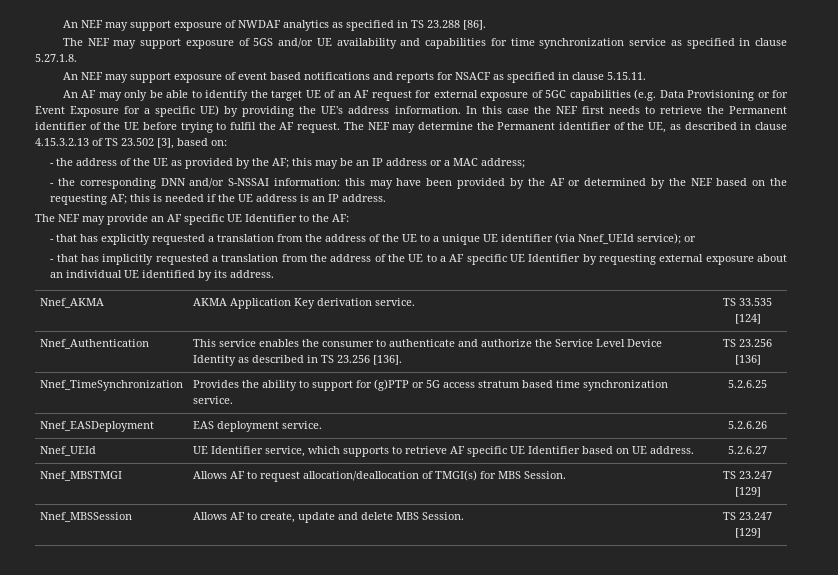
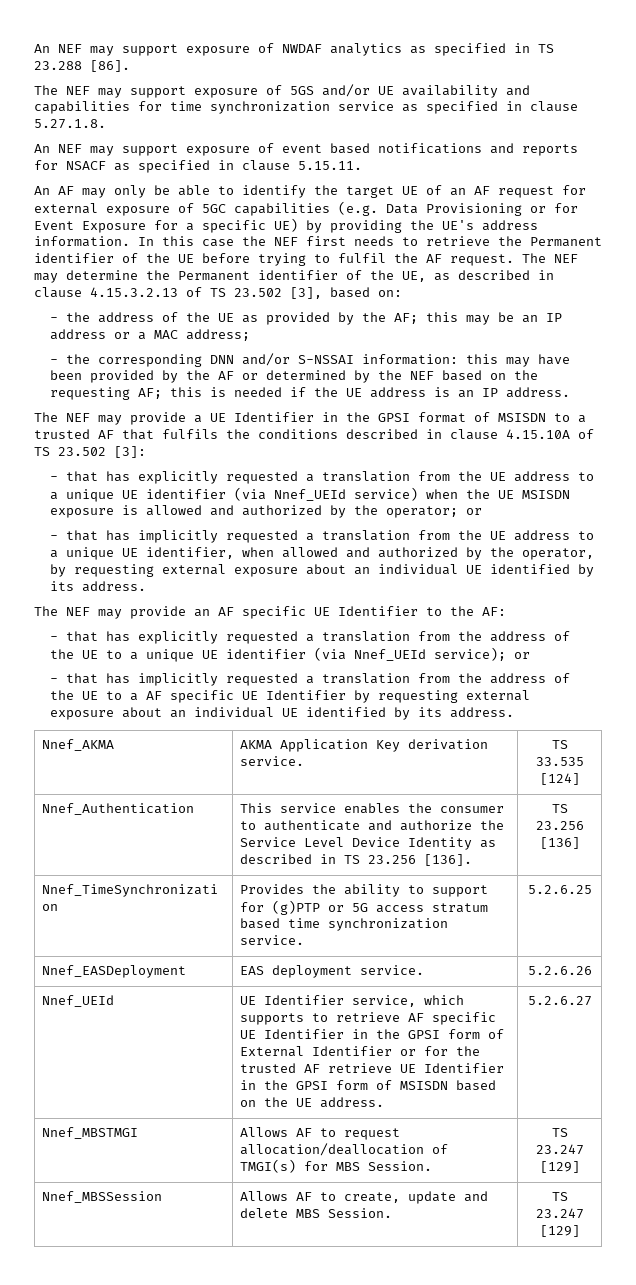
(387, 198) none -> [34,412,586,425] [34,429,594,440] [34,446,146,458] [50,471,595,484] [50,487,571,502] [50,505,483,518] [50,530,595,543] [50,547,595,560] [50,564,595,577] [50,581,147,592] // The NEF may provide a UE Identifier in the GPSI format of MSISDN to a trusted AF that fulfils the conditions described in clause 4.15.10A of TS 23.502 [3]: // - that has explicitly requested a translation from the UE address to a unique UE identifier (via Nnef_UEId service) when the UE MSISDN exposure is allowed and authorized by the operator; or // - that has implicitly requested a translation from the UE address to a unique UE identifier, when allowed and authorized by the operator, by requesting external exposure about an individual UE identified by its address.
[581,446,629,454] based on -> [351,1029,504,1039] [239,1046,480,1057] [239,1063,504,1073] [239,1080,496,1091] [239,1097,288,1107] in the GPSI form of External Identifier or for the trusted AF retrieve UE Identifier in the GPSI form of MSISDN based on the

